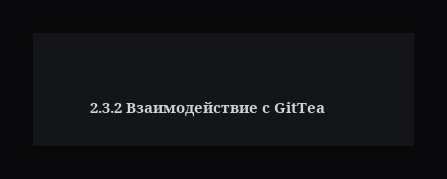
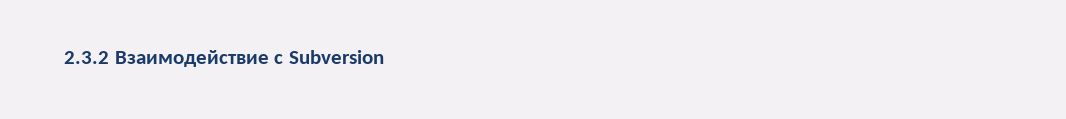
[274,102,326,113] GitTea -> [289,50,385,64] Subversion

